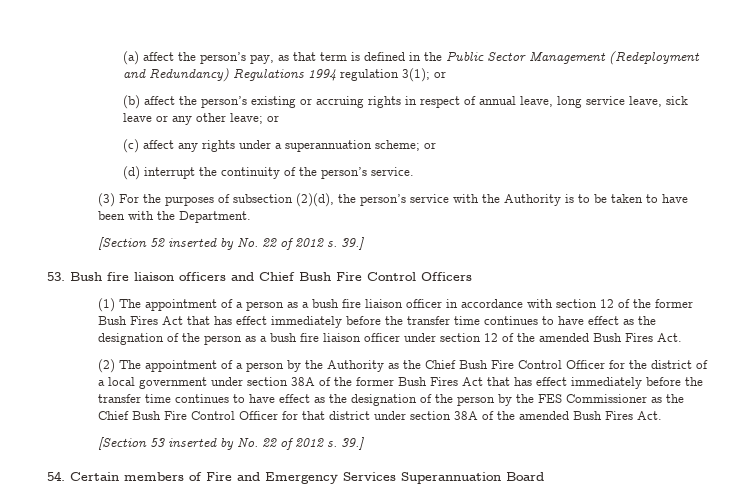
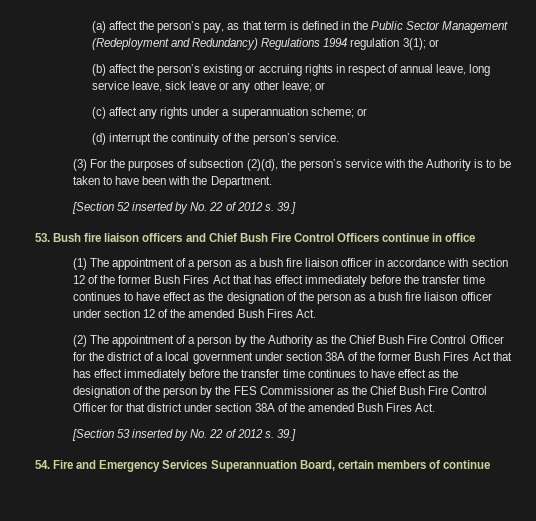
(472, 276) none -> [382,233,476,242] continue in office
[70,472,202,481] Certain members of -> (50, 464) none
[506,472,544,481] Board -> [299,460,491,471] Board, certain members of continue

